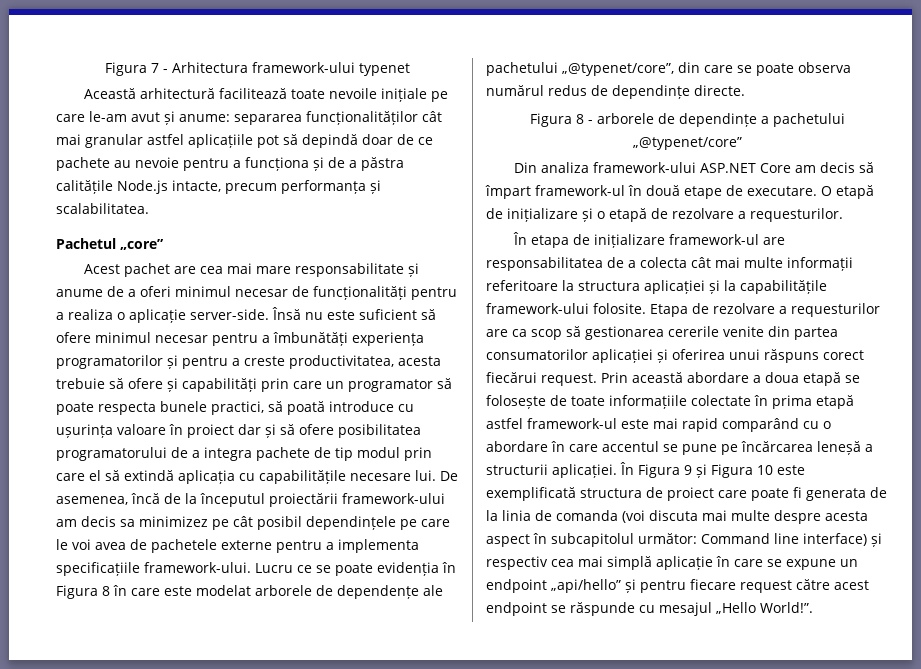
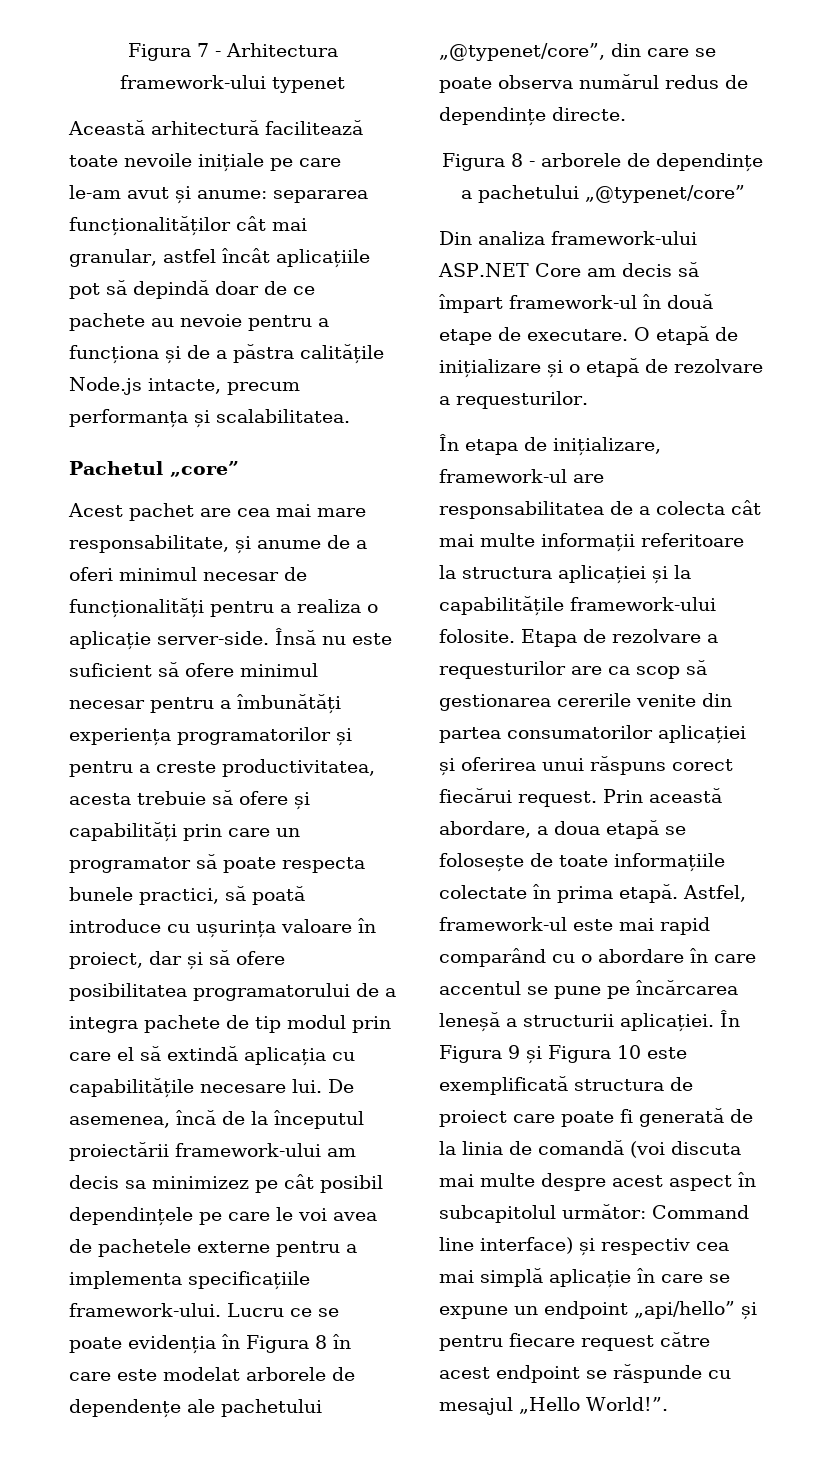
[85,134,184,148] granular astfel -> [69,248,270,267] granular, astfel încât
[295,263,405,277] responsabilitate -> [69,535,229,553] responsabilitate,
[187,424,234,438] proiect -> [69,952,143,969] proiect,
[594,234,666,248] inițializare -> [553,437,661,456] inițializare,
[687,372,749,383] abordare -> [439,821,531,838] abordare,
[816,395,854,409] [486,418,523,429] etapă astfel -> [619,884,746,903] etapă. Astfel,
[806,488,866,501] generata -> [639,1108,724,1127] generată
[556,510,618,521] comanda -> [538,1140,624,1155] comandă
[825,511,868,521] acesta -> [612,1175,663,1187] acest

